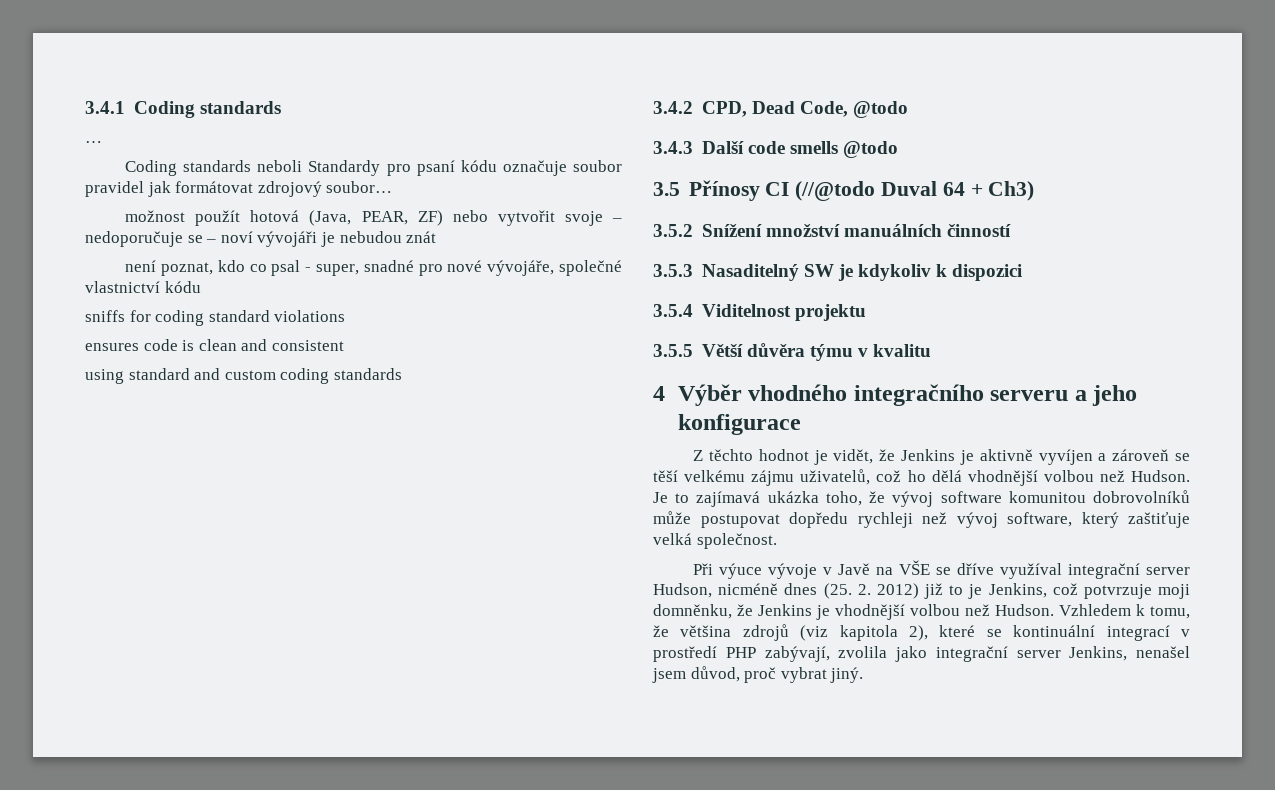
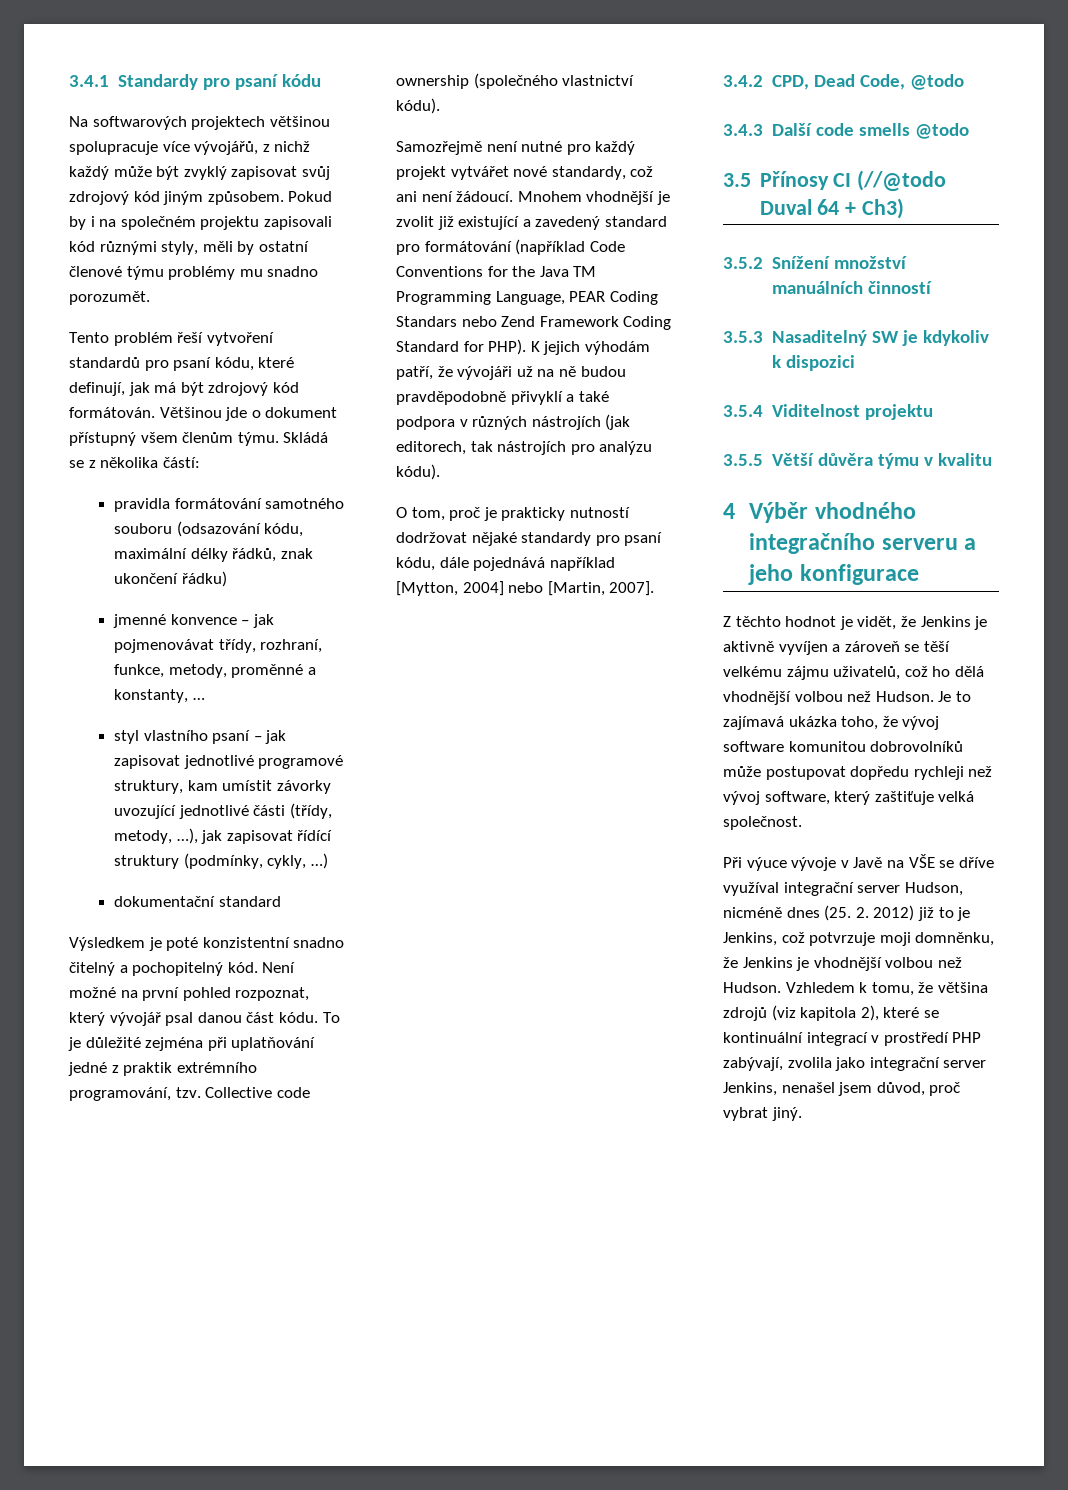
[133,101,281,118] [85,141,102,143] [125,160,622,176] [85,181,393,197] [125,210,622,226] [85,231,437,247] [125,260,622,276] [85,281,201,293] [85,310,346,326] [85,339,344,351] [85,368,402,384] Coding standards // … // Coding standards neboli Standardy pro psaní kódu označuje soubor pravidel jak formátovat zdrojový soubor… // možnost použít hotová (Java, PEAR, ZF) nebo vytvořit svoje – nedoporučuje se – noví vývojáři je nebudou znát // není poznat, kdo co psal - super, snadné pro nové vývojáře, společné vlastnictví kódu // sniffs for coding standard violations // ensures code is clean and consistent // using standard and custom coding standards -> [117,74,321,90] [69,116,330,130] [69,141,311,155] [69,166,330,180] [69,191,333,205] [69,216,332,230] [69,241,309,255] [69,266,319,280] [69,291,150,305] [69,332,274,346] [69,357,295,371] [69,382,299,396] [69,407,338,421] [69,432,329,446] [69,457,200,468] [113,498,345,512] [113,521,304,537] [113,548,313,562] [113,571,227,587] [112,614,274,628] [113,639,323,653] [113,664,316,678] [113,689,205,703] [113,730,287,744] [113,755,344,769] [113,780,331,794] [113,803,332,819] [113,828,333,844] [113,853,328,869] [113,896,281,907] [69,937,345,951] [69,962,296,976] [69,987,310,1001] [69,1012,340,1026] [68,1037,316,1051] [68,1062,257,1076] [69,1087,310,1101] [396,73,635,89] [396,98,440,114] [396,141,636,155] [396,166,654,180] [396,191,670,205] [396,216,667,230] [396,239,625,255] [396,266,597,277] [396,291,658,305] [396,316,672,330] [396,339,650,355] [396,366,626,380] [396,391,609,405] [396,414,631,430] [396,441,653,455] [396,464,440,480] [396,507,630,521] [396,532,663,546] [396,557,615,571] [396,581,655,596] Standardy pro psaní kódu // Na softwarových projektech většinou spolupracuje více vývojářů, z nichž každý může být zvyklý zapisovat svůj zdrojový kód jiným způsobem. Pokud by i na společném projektu zapisovali kód různými styly, měli by ostatní členové týmu problémy mu snadno porozumět. // Tento problém řeší vytvoření standardů pro psaní kódu, které definují, jak má být zdrojový kód formátován. Většinou jde o dokument přístupný všem členům týmu. Skládá se z několika částí: // pravidla formátování samotného souboru (odsazování kódu, maximální délky řádků, znak ukončení řádku) // jmenné konvence – jak pojmenovávat třídy, rozhraní, funkce, metody, proměnné a konstanty, … // styl vlastního psaní – jak zapisovat jednotlivé programové struktury, kam umístit závorky uvozující jednotlivé části (třídy, metody, …), jak zapisovat řídící struktury (podmínky, cykly, …) // dokumentační standard // Výsledkem je poté konzistentní snadno čitelný a pochopitelný kód. Není možné na první pohled rozpoznat, který vývojář psal danou část kódu. To je důležité zejména při uplatňování jedné z praktik extrémního programování, tzv. Collective code ownership (společného vlastnictví kódu). // Samozřejmě není nutné pro každý projekt vytvářet nové standardy, což ani není žádoucí. Mnohem vhodnější je zvolit již existující a zavedený standard pro formátování (například Code Conventions for the Java TM Programming Language, PEAR Coding Standars nebo Zend Framework Coding Standard for PHP). K jejich výhodám patří, že vývojáři už na ně budou pravděpodobně přivyklí a také podpora v různých nástrojích (jak editorech, tak nástrojích pro analýzu kódu). // O tom, proč je prakticky nutností dodržovat nějaké standardy pro psaní kódu, dále pojednává například [Mytton, 2004] nebo [Martin, 2007].

